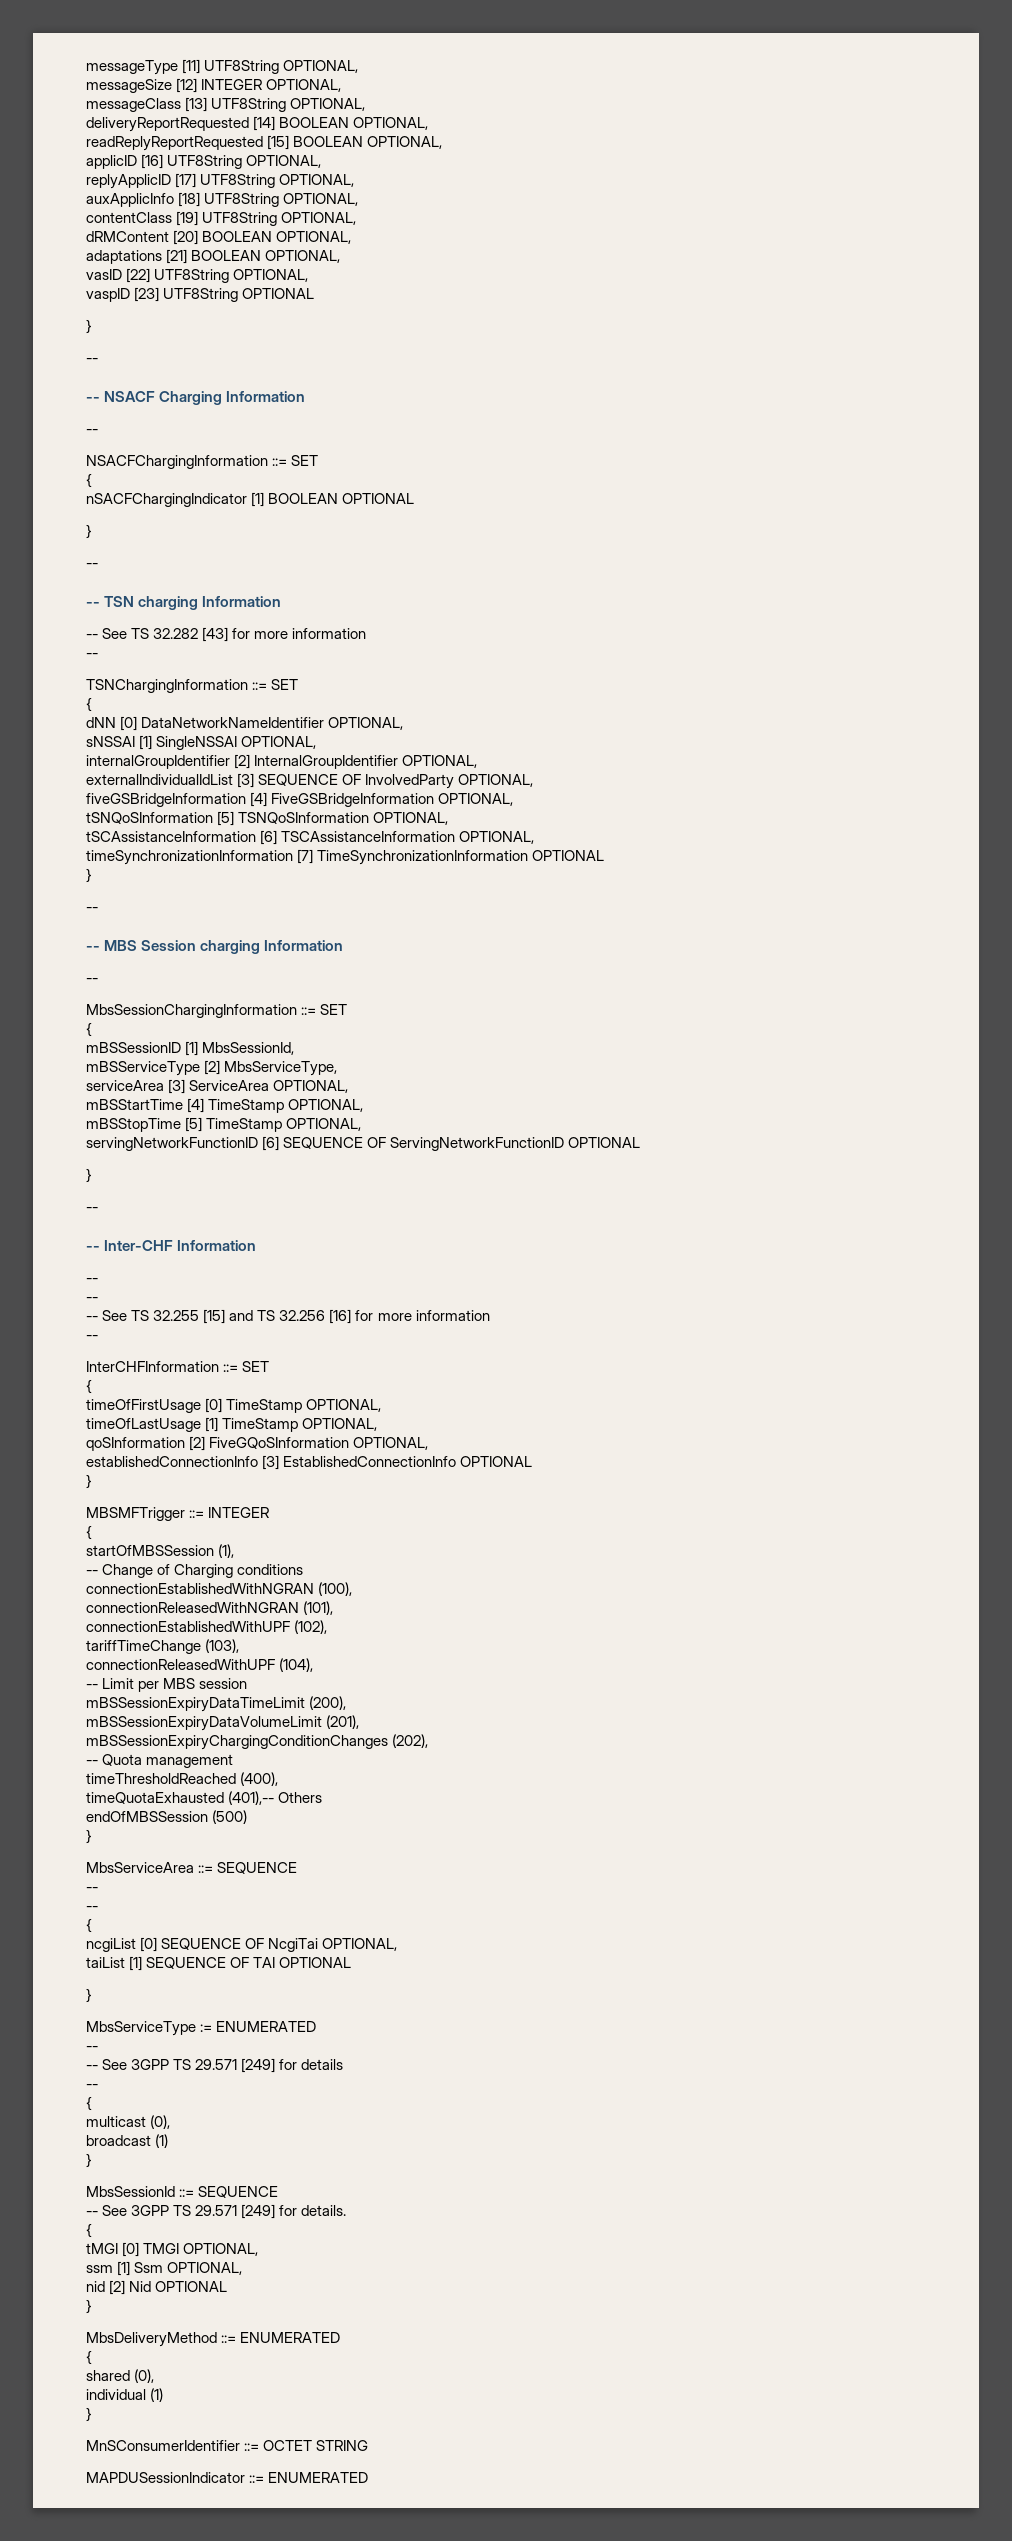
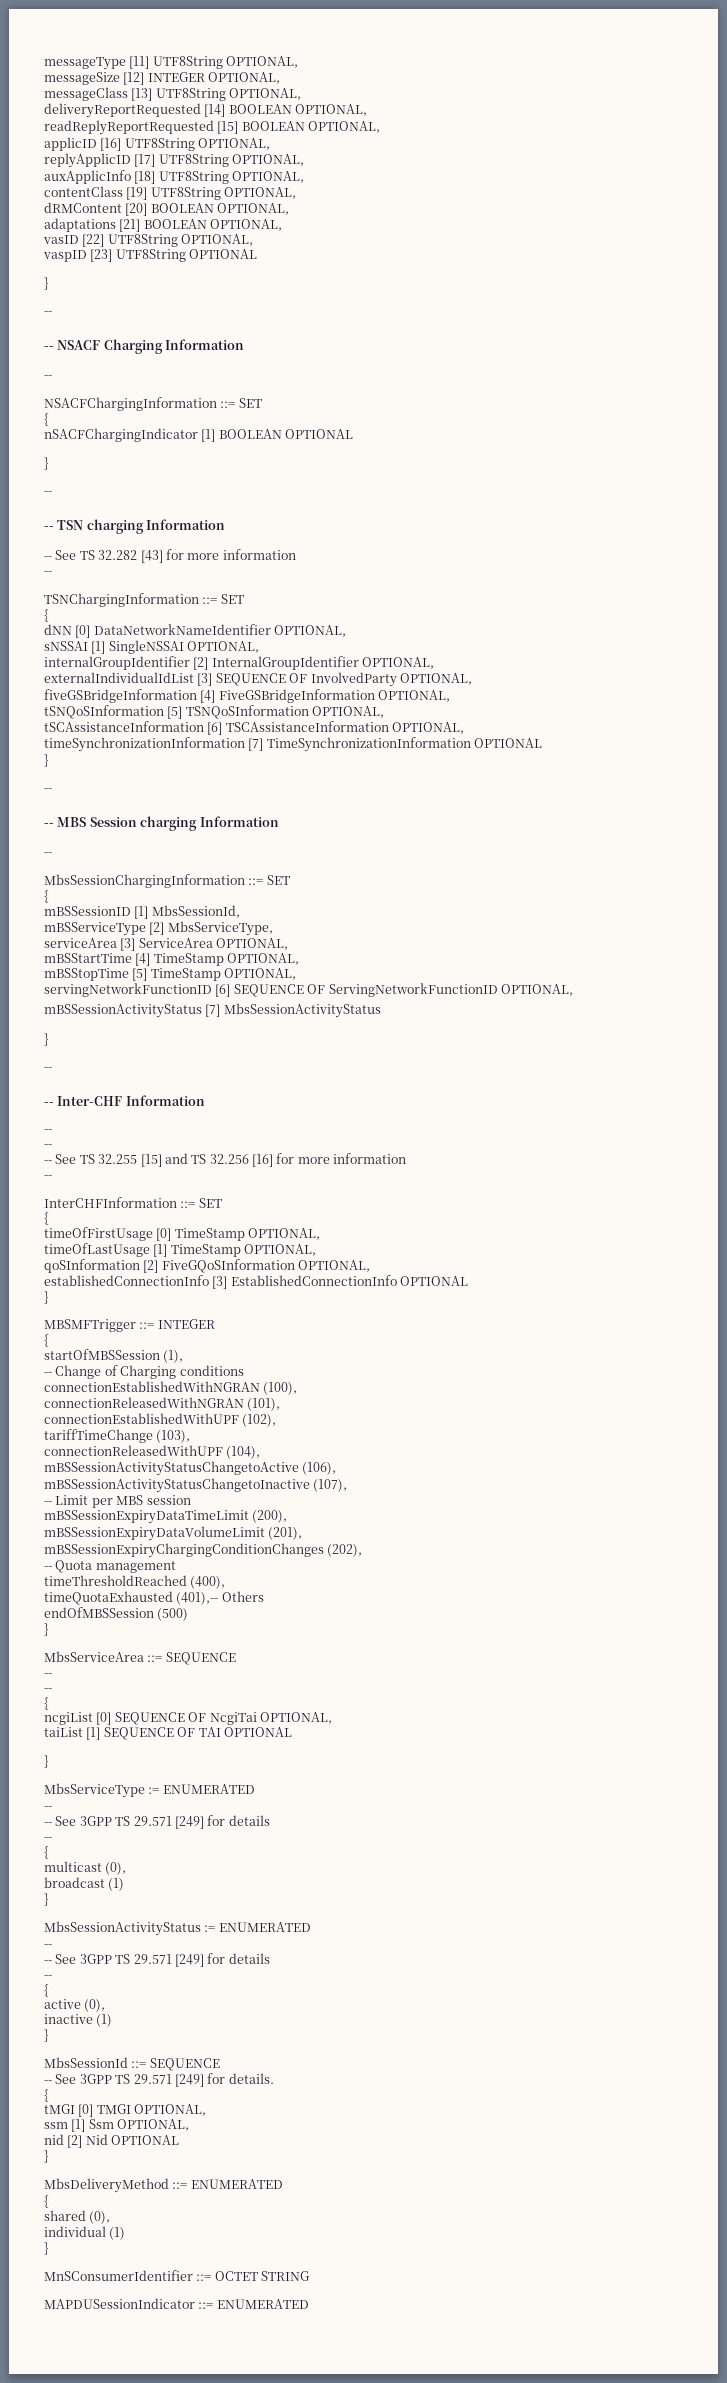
[568,1137,641,1148] OPTIONAL -> [500,984,573,996] [44,1003,381,1018] OPTIONAL, // mBSSessionActivityStatus [7] MbsSessionActivityStatus
(314, 1665) none -> [44,1461,337,1476] [44,1478,348,1493] // mBSSessionActivityStatusChangetoActive (106), // mBSSessionActivityStatusChangetoInactive (107),
(92, 2160) none -> [44,1921,311,1936] [44,1944,52,1948] [44,1953,270,1967] [44,1975,52,1979] [44,1984,49,1997] [44,1999,106,2012] [44,2014,113,2027] [44,2029,49,2042] // MbsSessionActivityStatus := ENUMERATED // -- // -- See 3GPP TS 29.571 [249] for details // -- // { // active (0), // inactive (1) // }

